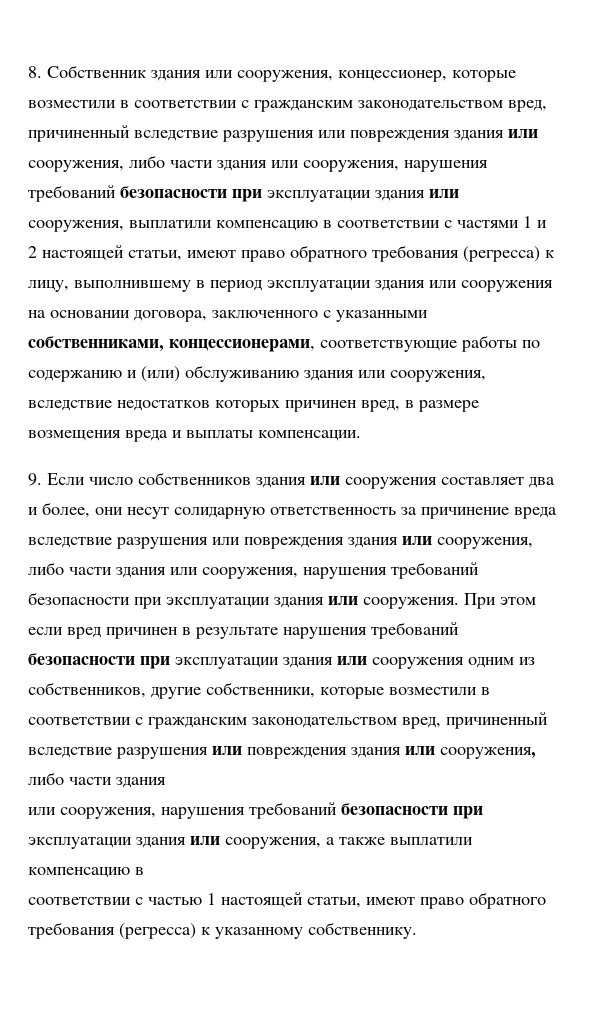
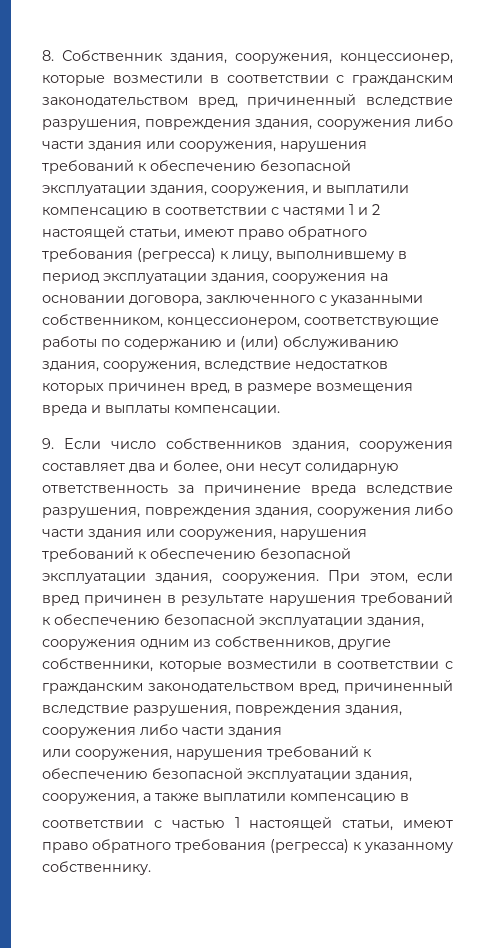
[151,70,233,81] здания или -> [170,53,227,64] здания,
[222,129,538,142] [28,155,488,172] [28,185,459,202] [28,220,124,232] разрушения или повреждения здания или сооружения, либо части здания или сооружения, нарушения требований безопасности при эксплуатации здания или сооружения, -> [42,116,453,130] [42,141,367,152] [42,160,351,174] [42,185,322,196] разрушения, повреждения здания, сооружения либо части здания или сооружения, нарушения требований к обеспечению безопасной эксплуатации здания, сооружения, и
[375,280,457,291] здания или -> [211,273,268,284] здания,
[28,336,315,352] собственниками, концессионерами, -> [42,314,300,328] собственником, концессионером,
[304,370,386,381] здания или -> [42,361,99,372] здания,
[256,476,340,488] здания или -> [292,441,349,452] здания,
[116,536,533,549] [28,562,479,579] [28,592,358,609] разрушения или повреждения здания или сооружения, либо части здания или сооружения, нарушения требований безопасности при эксплуатации здания или -> [42,504,453,518] [42,529,367,540] [42,548,351,562] [42,573,213,584] разрушения, повреждения здания, сооружения либо части здания или сооружения, нарушения требований к обеспечению безопасной эксплуатации здания,
[500,597,536,605] этом -> [369,573,408,584] этом,
[28,653,367,669] безопасности при эксплуатации здания или -> [42,614,424,628] к обеспечению безопасной эксплуатации здания,
[116,746,536,759] разрушения или повреждения здания или сооружения, -> [133,705,402,716] [42,727,136,738] разрушения, повреждения здания, сооружения
[341,803,483,819] [28,836,220,849] безопасности при эксплуатации здания или -> [363,749,372,757] [42,768,412,782] к обеспечению безопасной эксплуатации здания,

